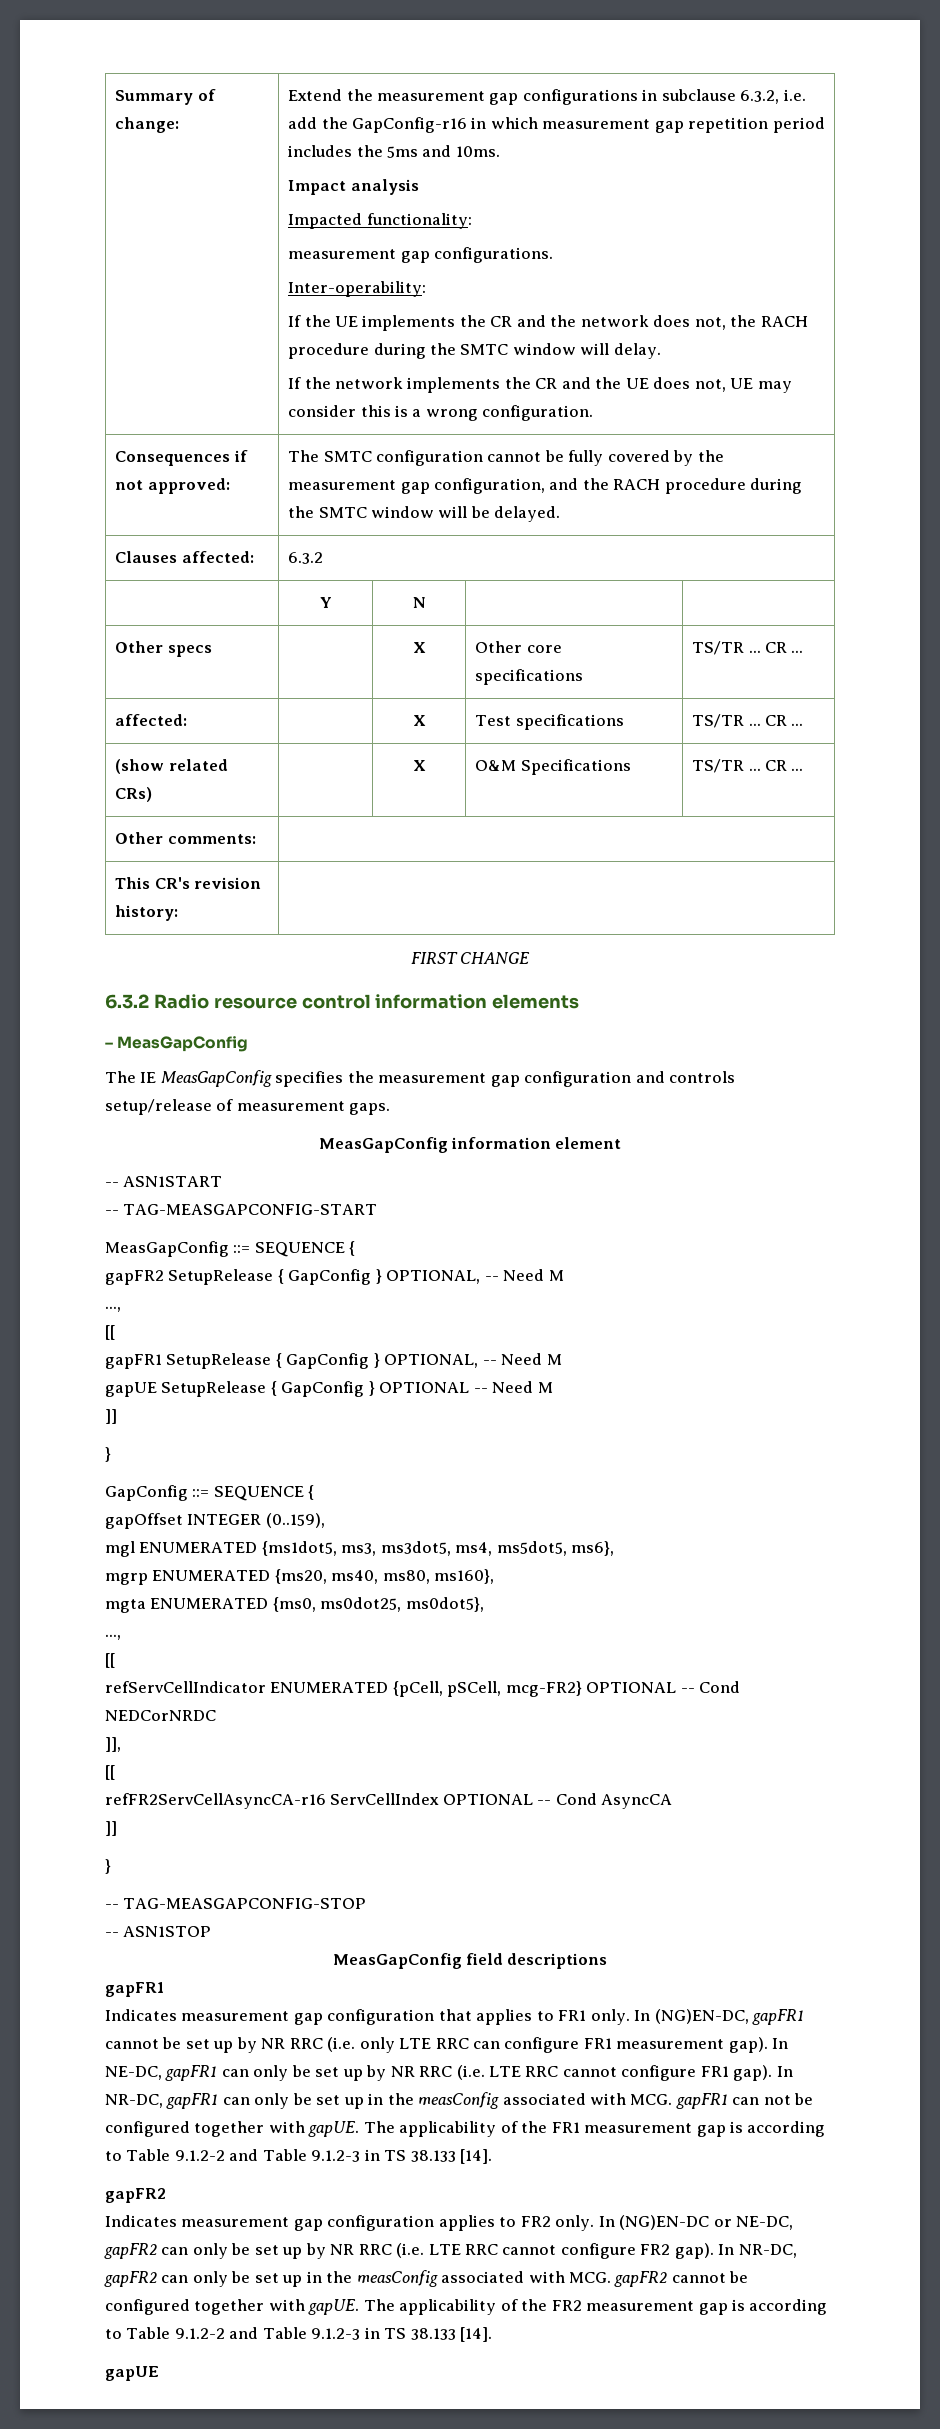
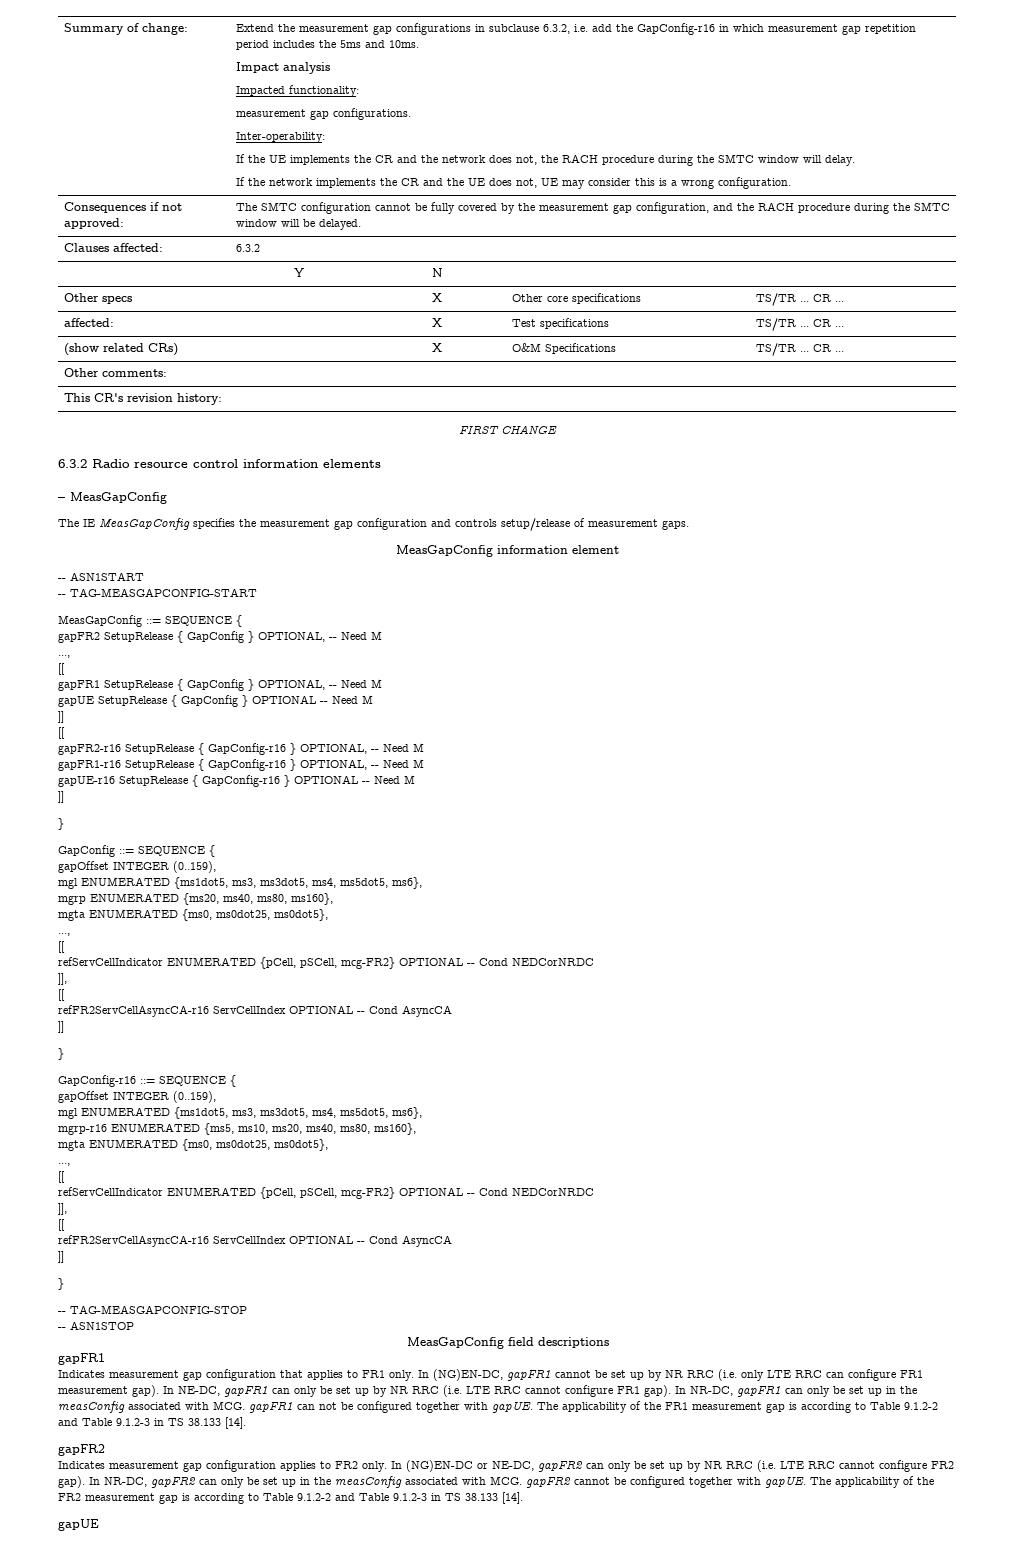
(117, 1416) none -> [58,727,65,739] [58,743,424,755] [58,759,424,771] [58,775,415,787] [58,791,64,803] // [[ // gapFR2-r16 SetupRelease { GapConfig-r16 } OPTIONAL, -- Need M // gapFR1-r16 SetupRelease { GapConfig-r16 } OPTIONAL, -- Need M // gapUE-r16 SetupRelease { GapConfig-r16 } OPTIONAL -- Need M // ]]
(111, 1866) none -> [58,1075,236,1087] [58,1091,216,1103] [58,1107,422,1119] [58,1123,416,1135] [58,1139,328,1151] [58,1163,70,1166] [58,1171,65,1183] [58,1187,594,1199] [58,1203,67,1215] [58,1219,65,1231] [58,1235,452,1247] [58,1251,64,1263] [58,1278,64,1290] // GapConfig-r16 ::= SEQUENCE { // gapOffset INTEGER (0..159), // mgl ENUMERATED {ms1dot5, ms3, ms3dot5, ms4, ms5dot5, ms6}, // mgrp-r16 ENUMERATED {ms5, ms10, ms20, ms40, ms80, ms160}, // mgta ENUMERATED {ms0, ms0dot25, ms0dot5}, // ..., // [[ // refServCellIndicator ENUMERATED {pCell, pSCell, mcg-FR2} OPTIONAL -- Cond NEDCorNRDC // ]], // [[ // refFR2ServCellAsyncCA-r16 ServCellIndex OPTIONAL -- Cond AsyncCA // ]] // }

